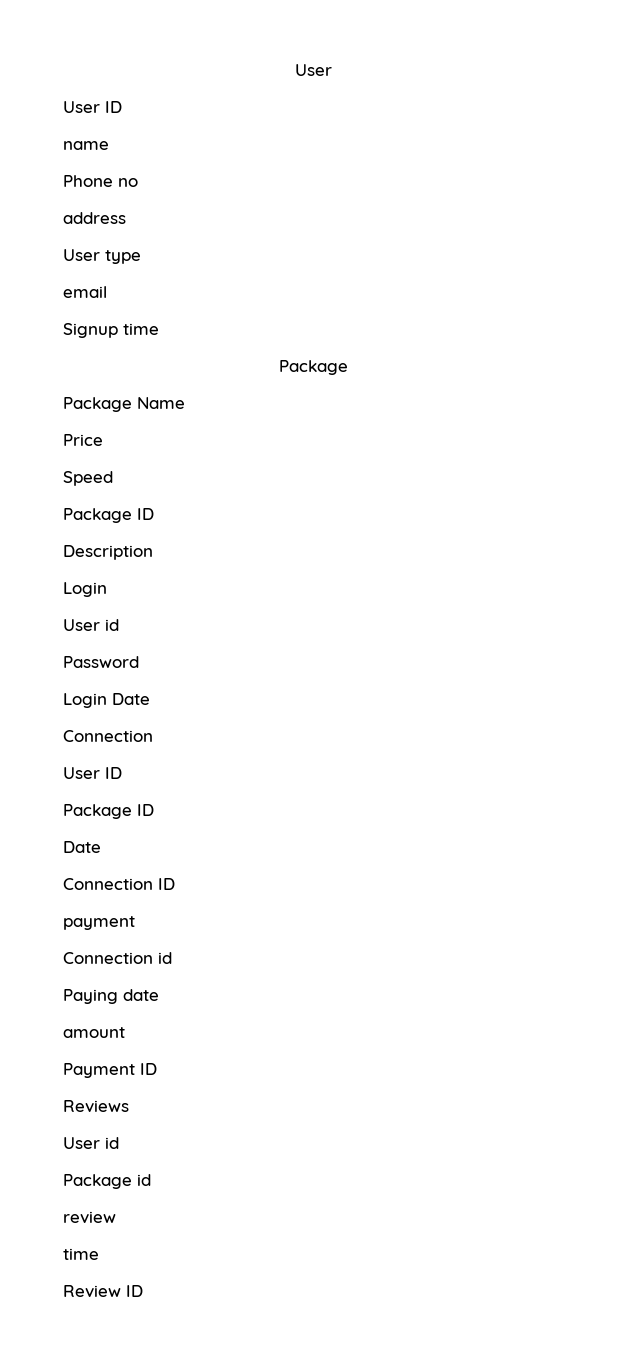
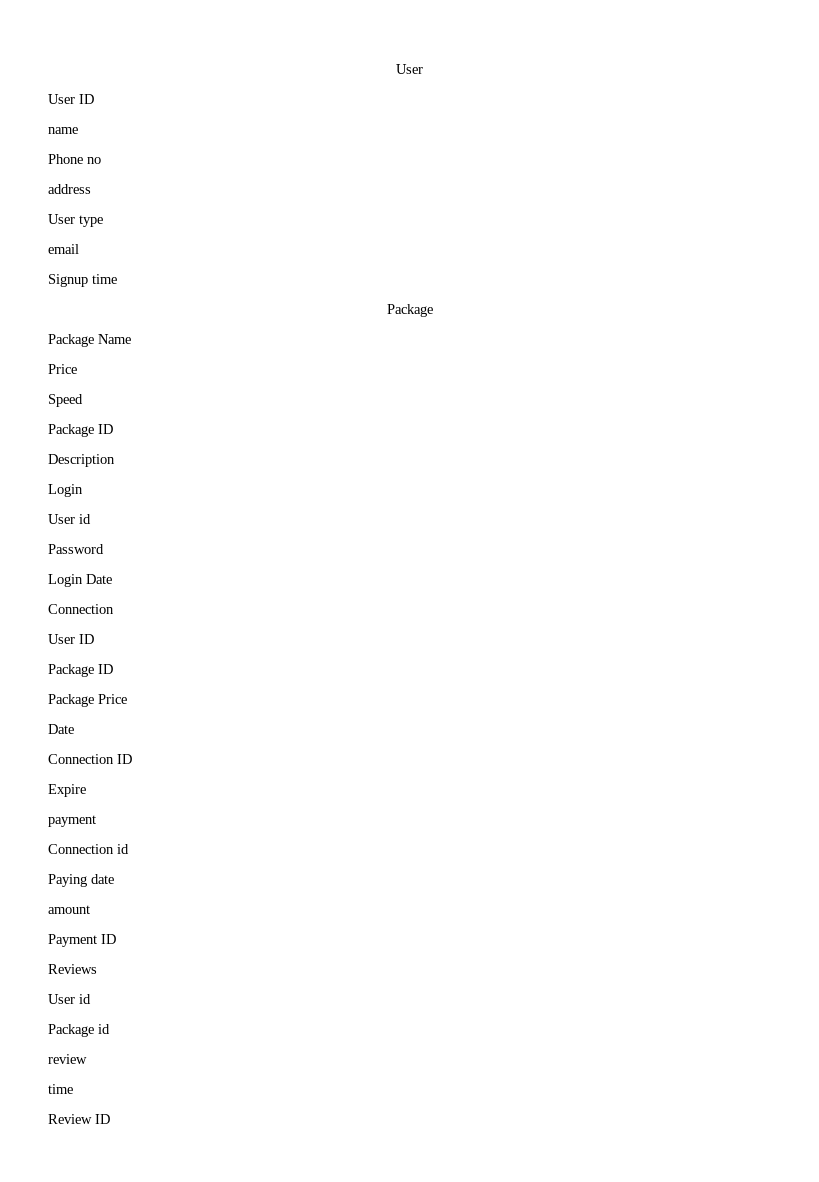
(154, 810) none -> [48,694,127,707] // Package Price
(175, 884) none -> [48,784,86,797] // Expire

